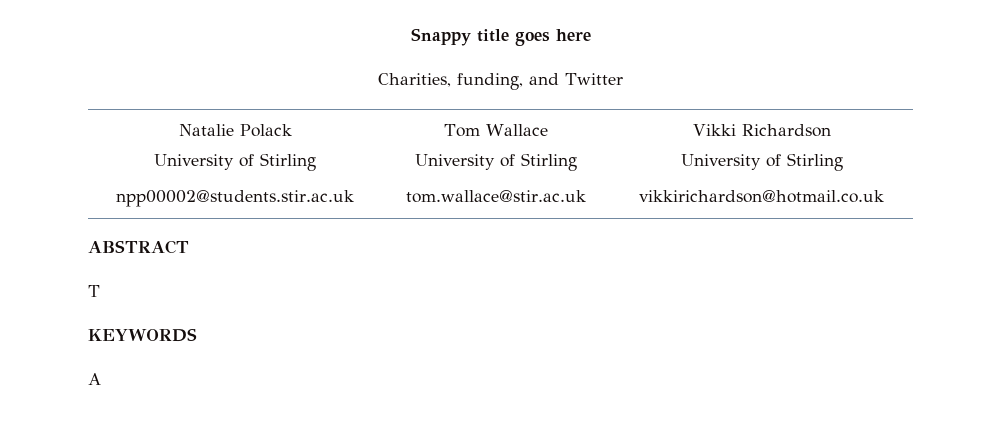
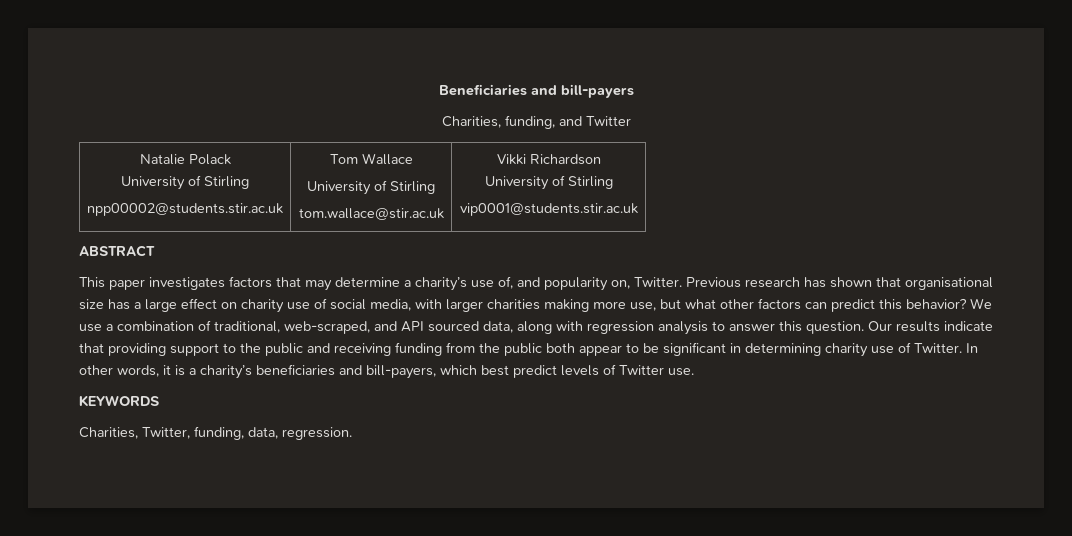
[410,28,591,46] Snappy title goes here -> [438,84,634,98] Beneficiaries and bill-payers
[639,190,884,203] vikkirichardson@hotmail.co.uk -> [459,203,638,216] vip0001@students.stir.ac.uk
[88,285,100,297] [88,328,197,342] [88,373,101,385] T // KEYWORDS // A -> [79,276,993,291] [79,298,992,313] [79,320,993,335] [79,342,978,357] [79,364,694,379] [79,395,159,407] [79,426,352,440] This paper investigates factors that may determine a charity’s use of, and popularity on, Twitter. Previous research has shown that organisational size has a large effect on charity use of social media, with larger charities making more use, but what other factors can predict this behavior? We use a combination of traditional, web-scraped, and API sourced data, along with regression analysis to answer this question. Our results indicate that providing support to the public and receiving funding from the public both appear to be significant in determining charity use of Twitter. In other words, it is a charity’s beneficiaries and bill-payers, which best predict levels of Twitter use. // KEYWORDS // Charities, Twitter, funding, data, regression.

